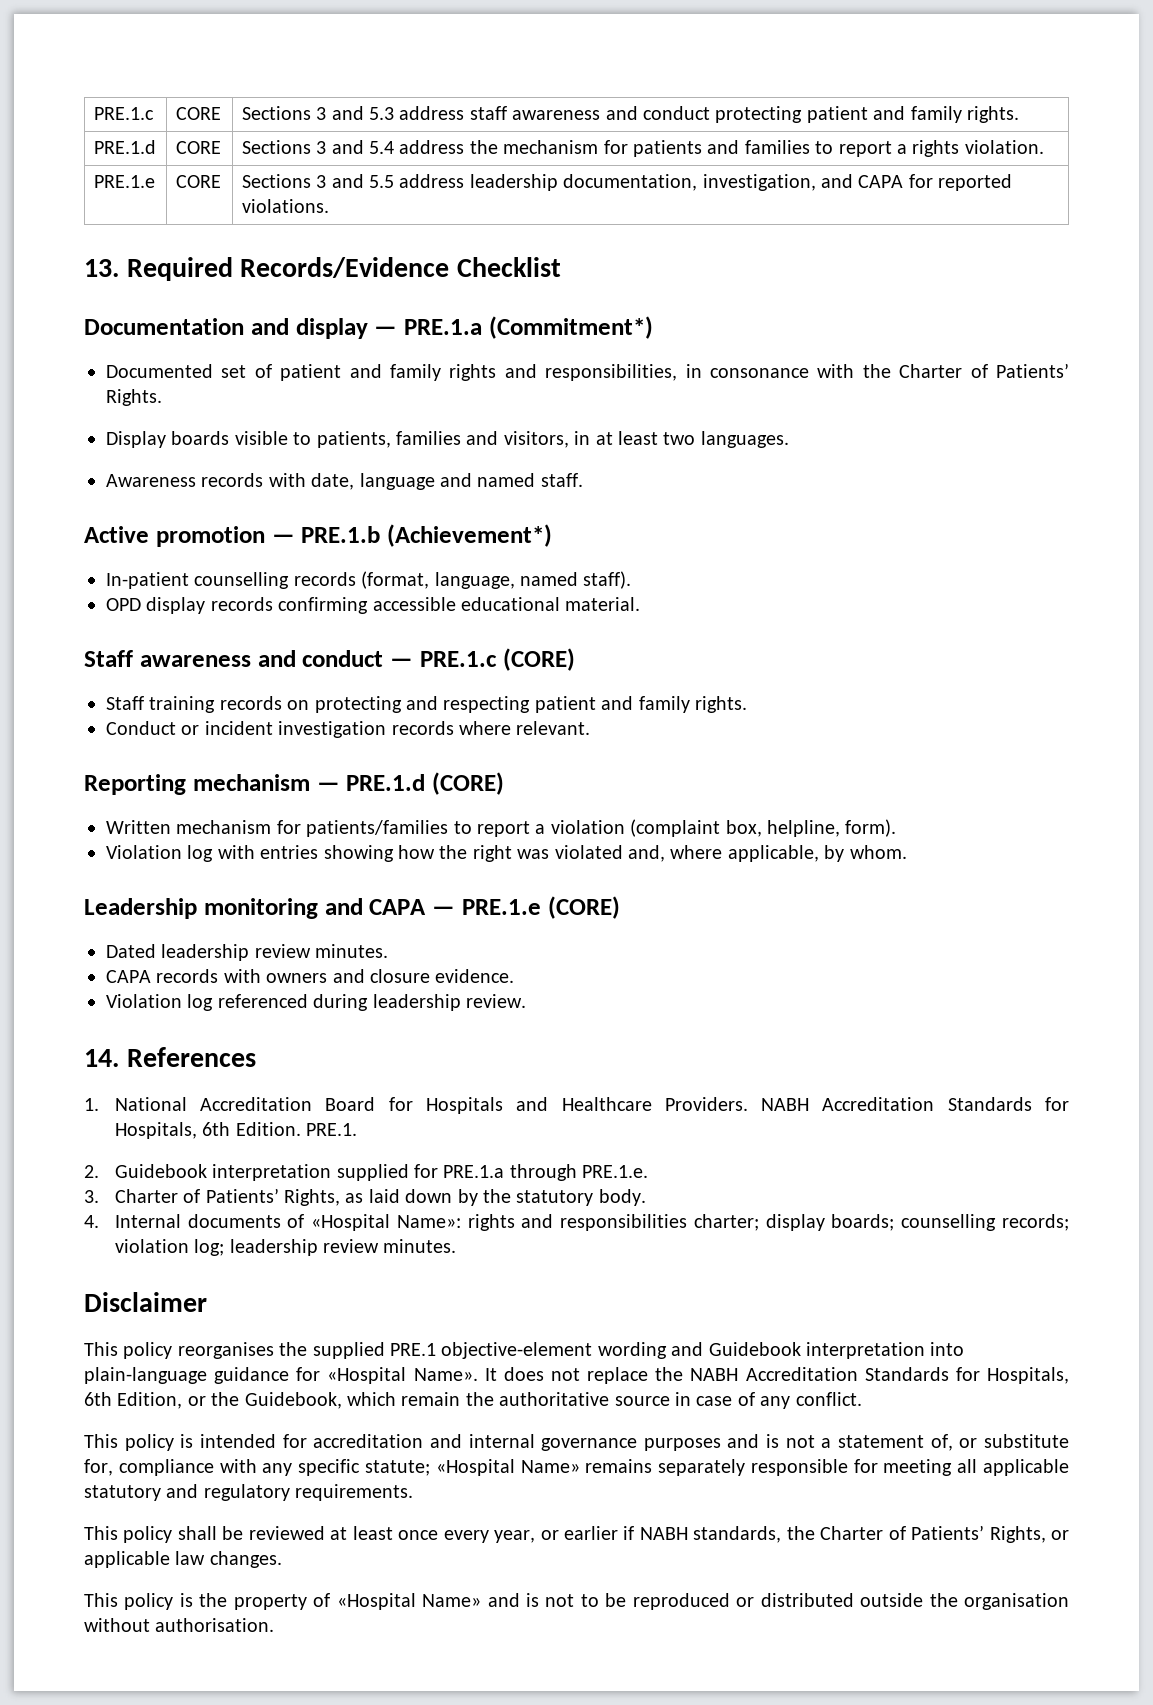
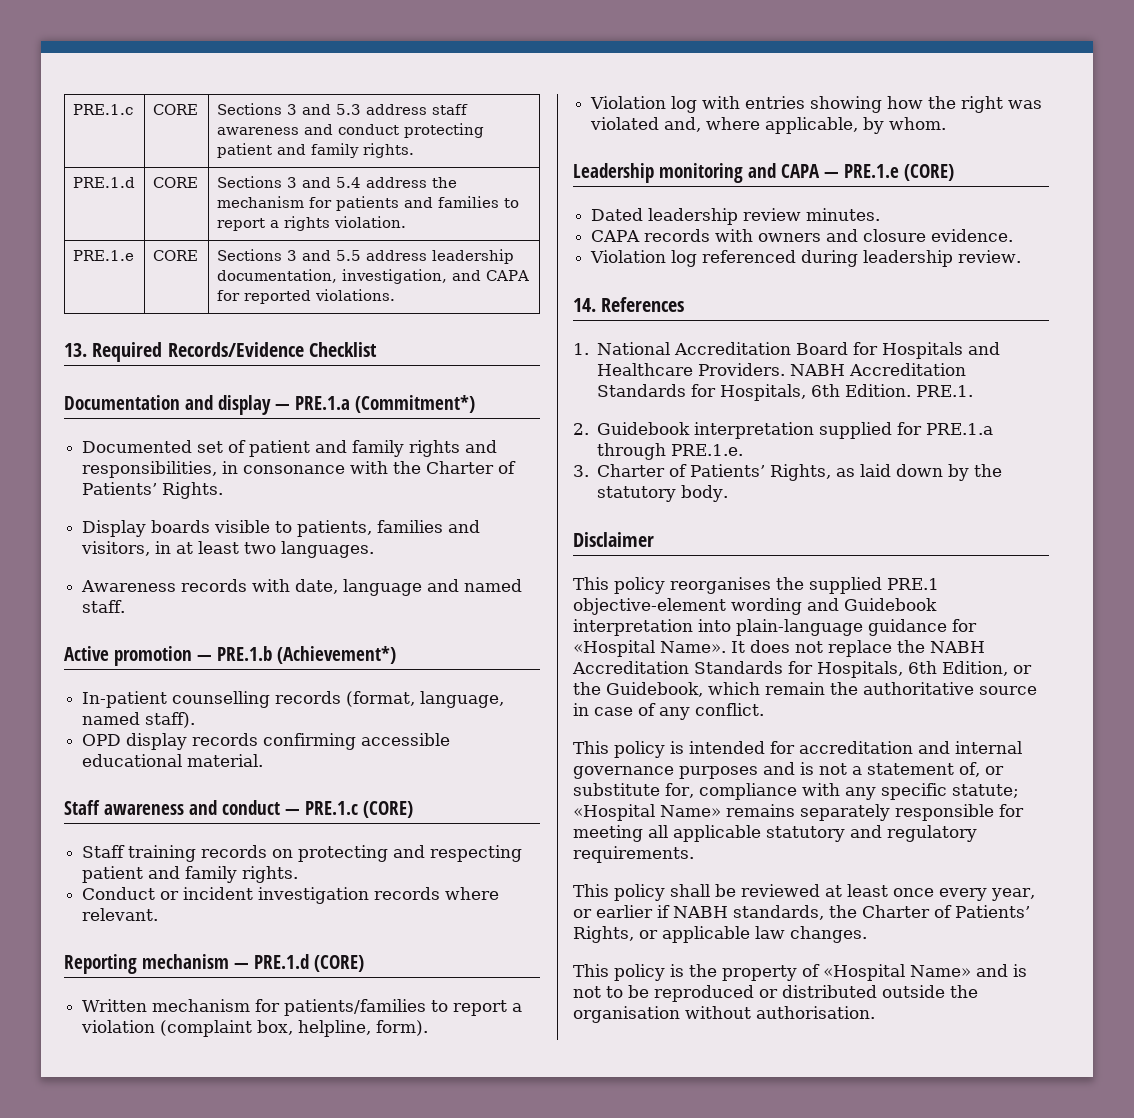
[84,1214,1069,1231] [114,1239,457,1256] // 4. Internal documents of «Hospital Name»: rights and responsibilities charter; display boards; counselling records; violation log; leadership review minutes. -> (729, 493) none

